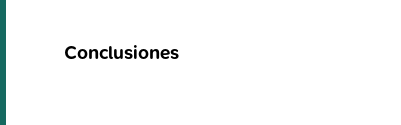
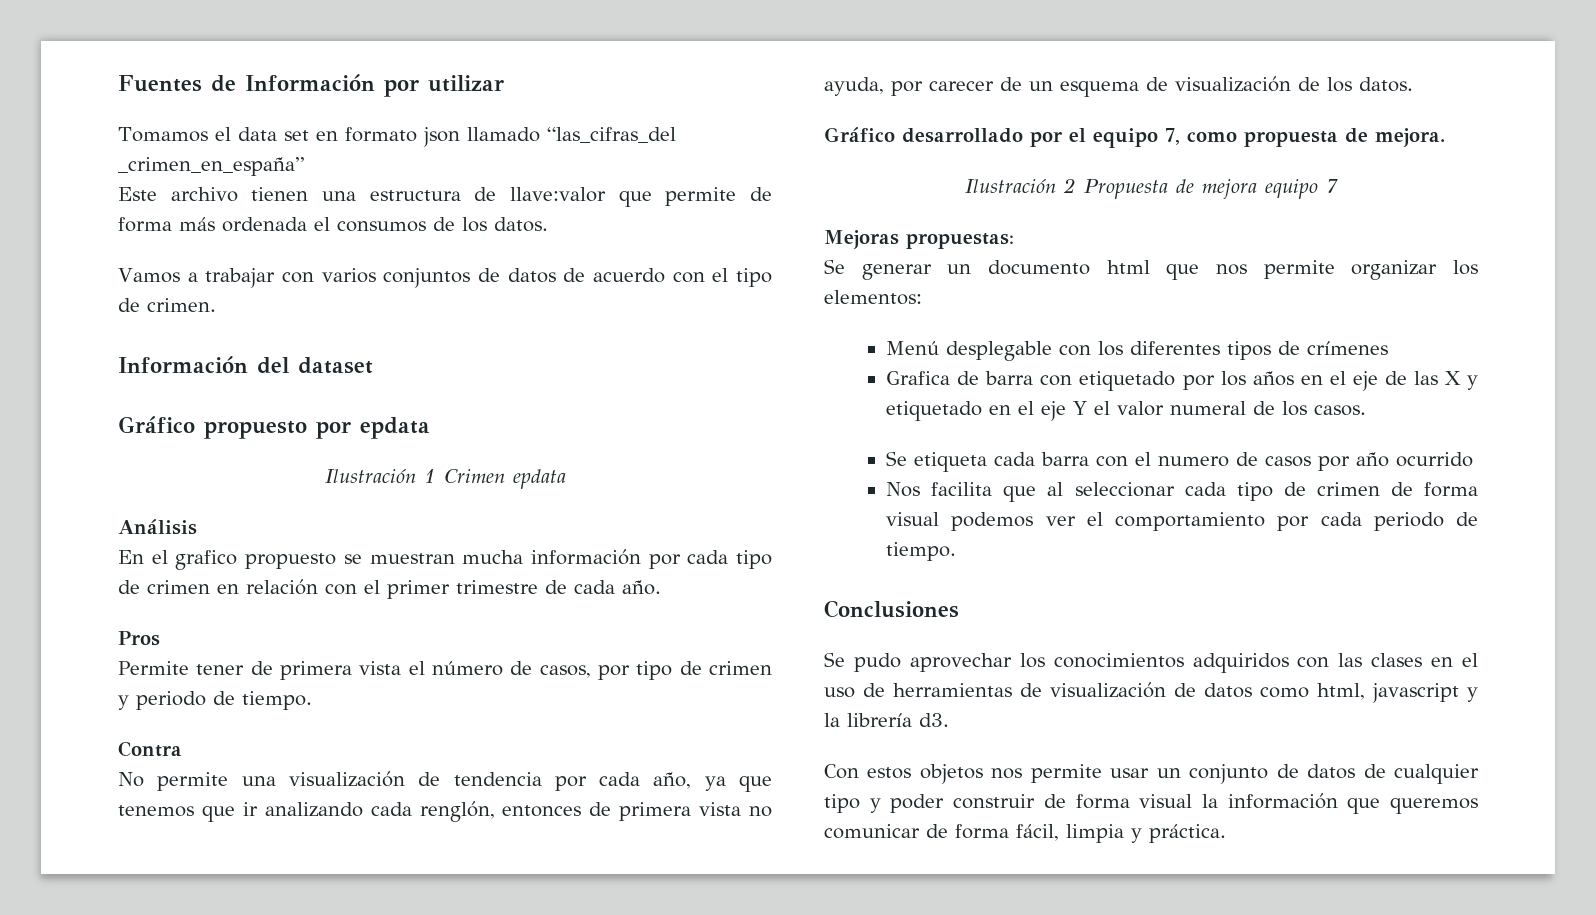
[64,45,179,60] Conclusiones -> [118,74,504,97] [118,127,676,147] [118,157,304,176] [118,187,772,207] [118,217,548,232] [118,268,772,288] [118,298,216,312] [118,356,373,374] [118,416,430,439] [324,469,566,489] [118,519,197,535] [118,549,773,570] [118,579,661,599] [118,631,160,646] [118,661,772,680] [118,691,312,710] [118,741,182,757] [118,771,772,792] [118,801,772,822] [824,76,1413,97] [824,127,1445,148] [964,178,1338,199] [824,230,1014,249] [824,259,1478,280] [824,290,922,305] [886,341,1389,361] [886,371,1478,391] [886,401,1367,421] [886,451,1474,472] [886,482,1478,502] [886,512,1478,531] [886,542,957,561] [824,600,959,618] [824,652,1478,673] [824,682,1478,703] [824,713,949,727] [824,764,1479,784] [824,793,1478,814] [824,824,1226,843] Fuentes de Información por utilizar // Tomamos el data set en formato json llamado “las_cifras_del _crimen_en_españa” // Este archivo tienen una estructura de llave:valor que permite de forma más ordenada el consumos de los datos. // Vamos a trabajar con varios conjuntos de datos de acuerdo con el tipo de crimen. // Información del dataset // Gráfico propuesto por epdata // Ilustración 1 Crimen epdata // Análisis // En el grafico propuesto se muestran mucha información por cada tipo de crimen en relación con el primer trimestre de cada año. // Pros // Permite tener de primera vista el número de casos, por tipo de crimen y periodo de tiempo. // Contra // No permite una visualización de tendencia por cada año, ya que tenemos que ir analizando cada renglón, entonces de primera vista no ayuda, por carecer de un esquema de visualización de los datos. // Gráfico desarrollado por el equipo 7, como propuesta de mejora. // Ilustración 2 Propuesta de mejora equipo 7 // Mejoras propuestas: // Se generar un documento html que nos permite organizar los elementos: // Menú desplegable con los diferentes tipos de crímenes // Grafica de barra con etiquetado por los años en el eje de las X y etiquetado en el eje Y el valor numeral de los casos. // Se etiqueta cada barra con el numero de casos por año ocurrido // Nos facilita que al seleccionar cada tipo de crimen de forma visual podemos ver el comportamiento por cada periodo de tiempo. // Conclusiones // Se pudo aprovechar los conocimientos adquiridos con las clases en el uso de herramientas de visualización de datos como html, javascript y la librería d3. // Con estos objetos nos permite usar un conjunto de datos de cualquier tipo y poder construir de forma visual la información que queremos comunicar de forma fácil, limpia y práctica.

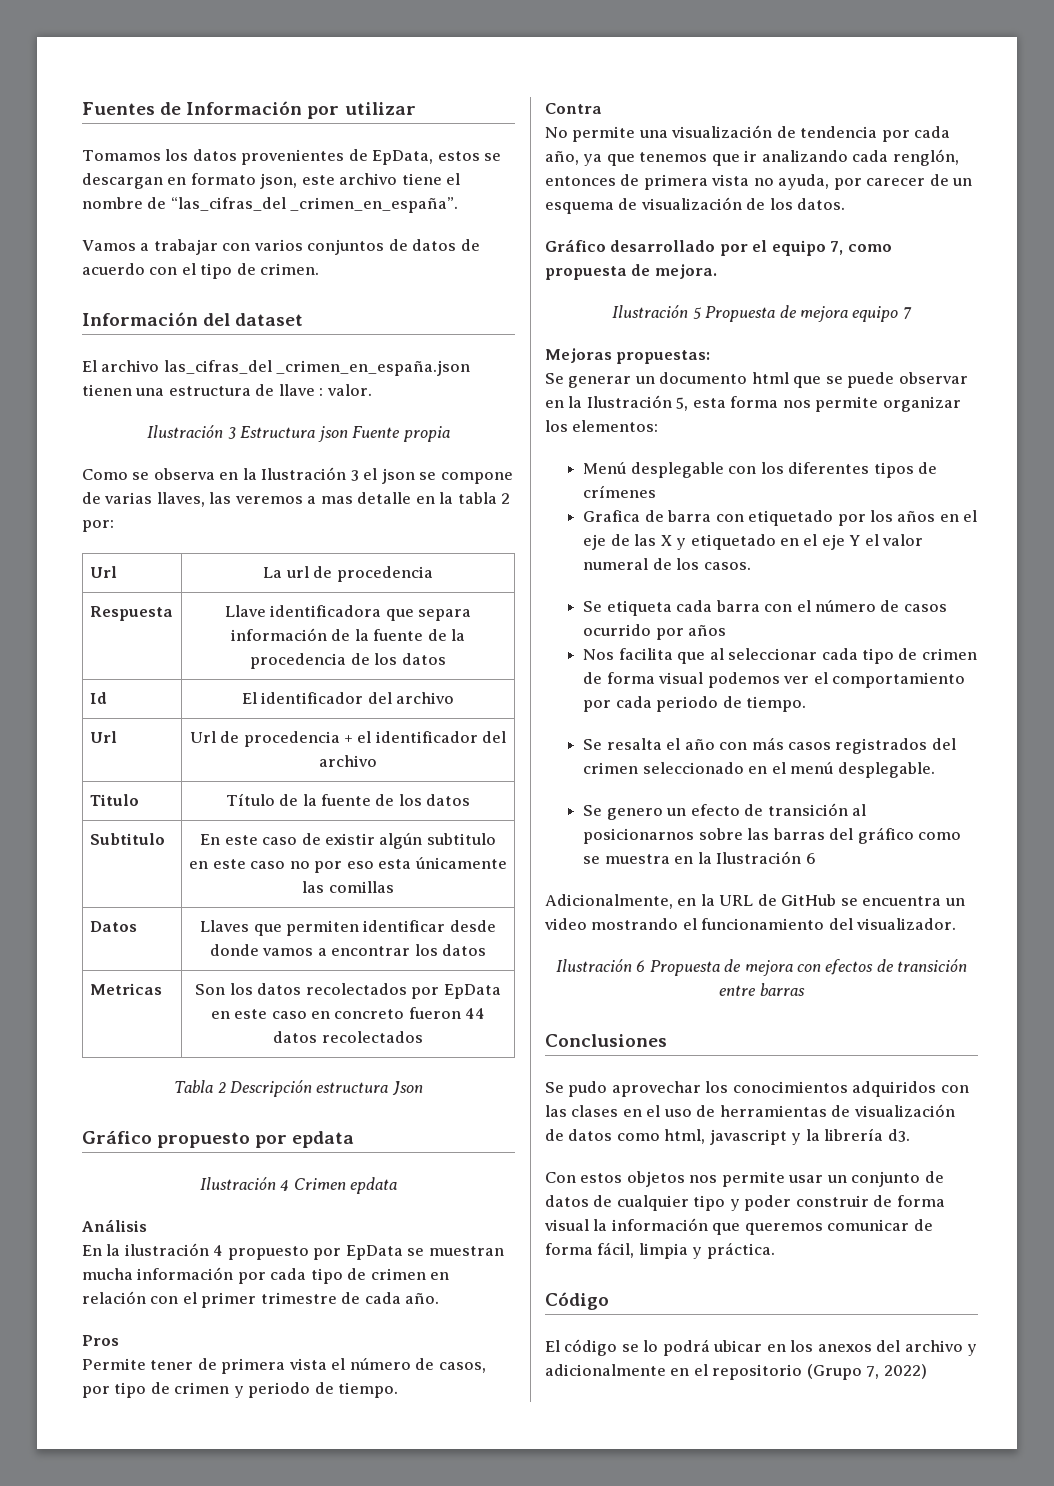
[214,127,676,147] [118,157,304,176] [118,187,772,207] [118,217,548,232] el data set en formato json llamado “las_cifras_del _crimen_en_españa” // Este archivo tienen una estructura de llave:valor que permite de forma más ordenada el consumos de los datos. -> [165,149,502,165] [82,173,461,189] [82,197,459,213] los datos provenientes de EpData, estos se descargan en formato json, este archivo tiene el nombre de “las_cifras_del _crimen_en_españa”.
(373, 365) none -> [82,360,471,376] [82,384,372,396] [147,425,450,442] [82,467,513,484] [82,492,511,507] [82,520,114,532] [89,566,117,578] [263,566,433,582] [89,606,173,621] [224,605,472,621] [230,628,466,641] [250,653,446,669] [89,692,107,704] [241,692,455,704] [89,731,117,743] [189,731,507,747] [319,755,377,767] [89,794,139,806] [225,793,471,806] [89,833,165,845] [200,833,496,849] [189,857,507,873] [302,881,394,893] [89,921,137,932] [200,920,496,936] [209,944,487,956] [89,983,162,995] [195,983,501,999] [210,1007,486,1019] [273,1031,423,1043] [174,1080,423,1097] // El archivo las_cifras_del _crimen_en_españa.json tienen una estructura de llave : valor. // Ilustración 3 Estructura json Fuente propia // Como se observa en la Ilustración 3 el json se compone de varias llaves, las veremos a mas detalle en la tabla 2 por: // Url | La url de procedencia // Respuesta | Llave identificadora que separa información de la fuente de la procedencia de los datos // Id | El identificador del archivo // Url | Url de procedencia + el identificador del archivo // Titulo | Título de la fuente de los datos // Subtitulo | En este caso de existir algún subtitulo en este caso no por eso esta únicamente las comillas // Datos | Llaves que permiten identificar desde donde vamos a encontrar los datos // Metricas | Son los datos recolectados por EpData en este caso en concreto fueron 44 datos recolectados // Tabla 2 Descripción estructura Json
[423,469,436,483] 1 -> [280,1179,290,1191] 4
[151,550,337,570] el grafico propuesto -> [106,1243,403,1260] la ilustración 4 propuesto por EpData
[1062,178,1076,193] 2 -> [692,307,702,319] 5
(1200, 271) none -> [825,372,968,388] [545,395,779,411] se puede observar en la Ilustración 5, esta forma
[1158,456,1230,467] numero -> [815,600,877,612] número
[1318,452,1474,471] por año ocurrido -> [583,624,727,640] ocurrido por años
(957, 551) none -> [583,737,956,754] [583,762,935,778] [583,803,867,820] [583,827,962,844] [583,851,816,864] [545,894,965,909] [544,918,957,930] [555,959,968,976] [719,983,805,996] // Se resalta el año con más casos registrados del crimen seleccionado en el menú desplegable. // Se genero un efecto de transición al posicionarnos sobre las barras del gráfico como se muestra en la Ilustración 6 // Adicionalmente, en la URL de GitHub se encuentra un video mostrando el funcionamiento del visualizador. // Ilustración 6 Propuesta de mejora con efectos de transición entre barras
(1226, 833) none -> [545,1292,609,1310] [545,1339,978,1356] [545,1364,927,1380] // Código // El código se lo podrá ubicar en los anexos del archivo y adicionalmente en el repositorio (Grupo 7, 2022)

